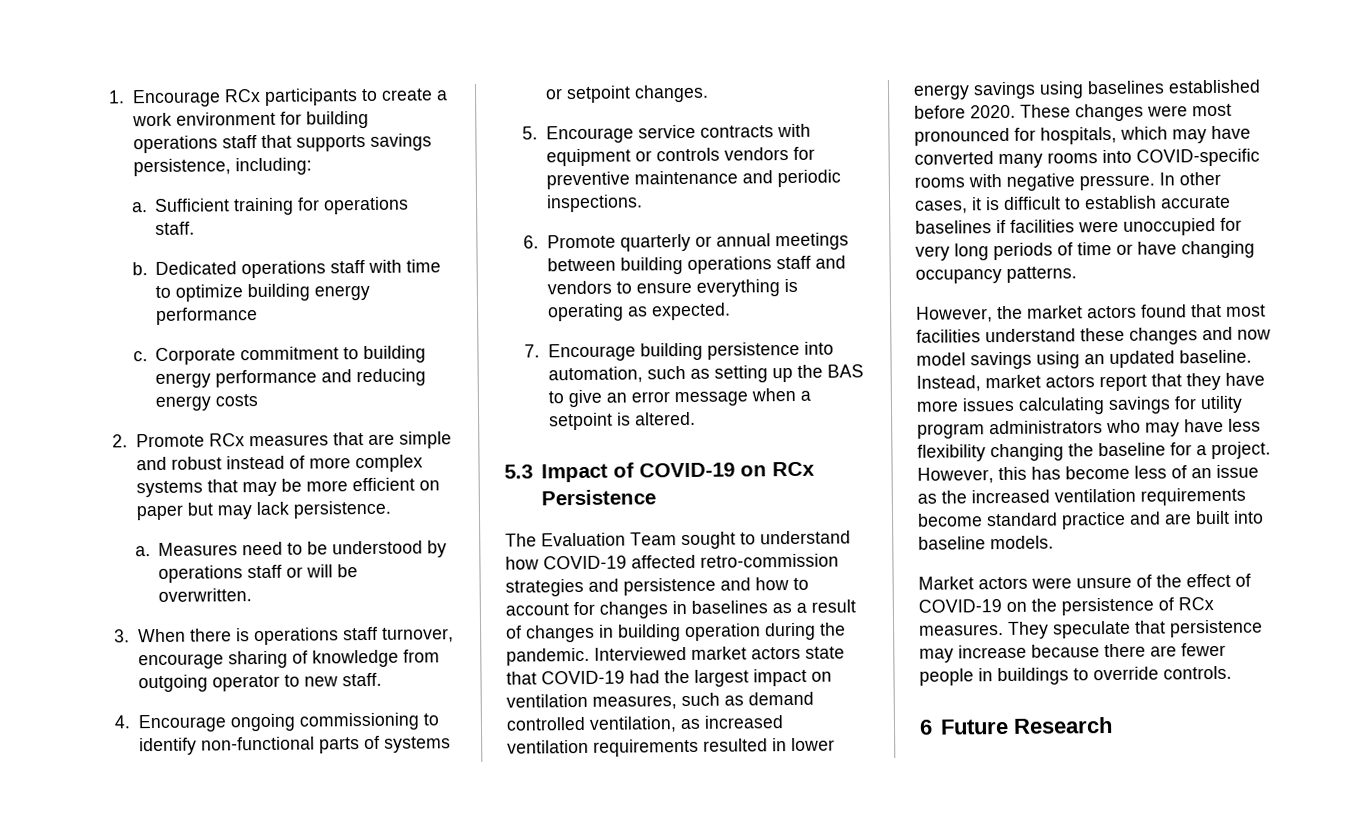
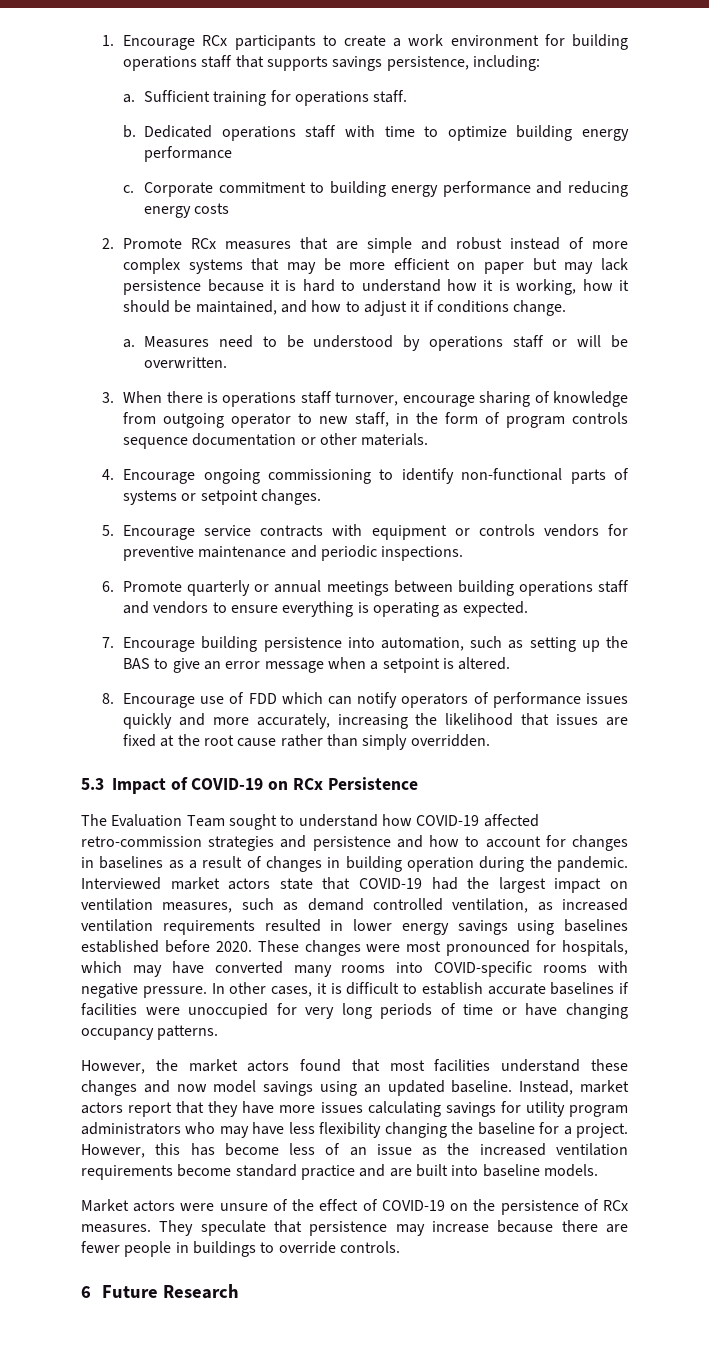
[293,500,393,519] persistence. -> [123,279,629,295] [123,300,567,316] persistence because it is hard to understand how it is working, how it should be maintained, and how to adjust it if conditions change.
[342,672,383,687] staff. -> [355,412,629,428] [123,433,429,449] staff, in the form of program controls sequence documentation or other materials.
(697, 418) none -> [102,692,628,708] [123,713,629,729] [123,734,490,750] // 8. Encourage use of FDD which can notify operators of performance issues quickly and more accurately, increasing the likelihood that issues are fixed at the root cause rather than simply overridden.

